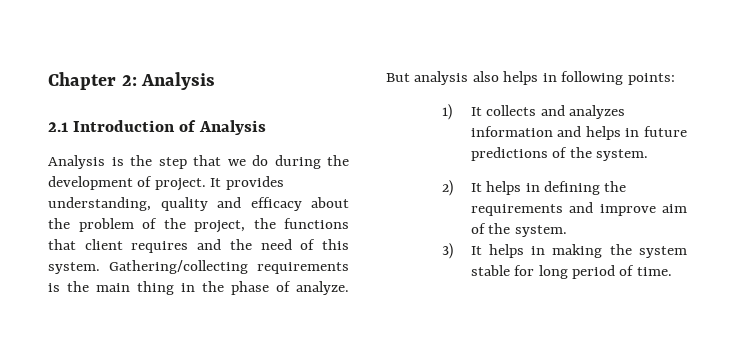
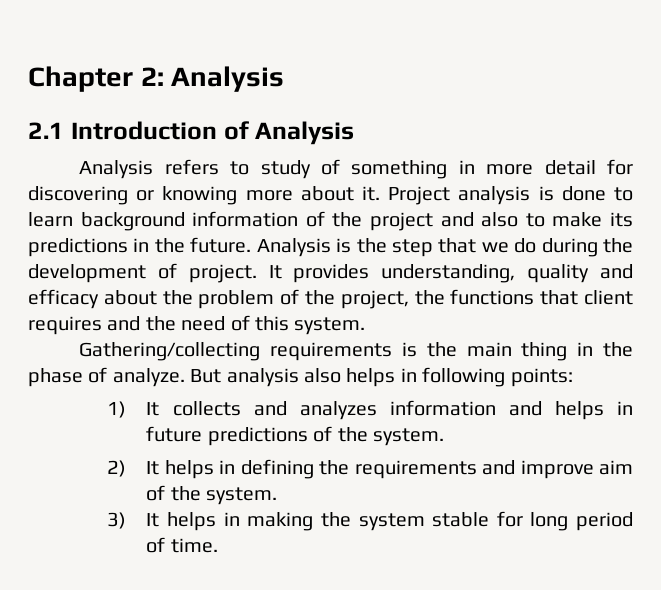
(105, 162) none -> [164,159,633,179] [28,186,633,205] [28,211,634,231] [28,237,331,257] refers to study of something in more detail for discovering or knowing more about it. Project analysis is done to learn background information of the project and also to make its predictions in the future. Analysis
(100, 268) none -> (366, 326) //

